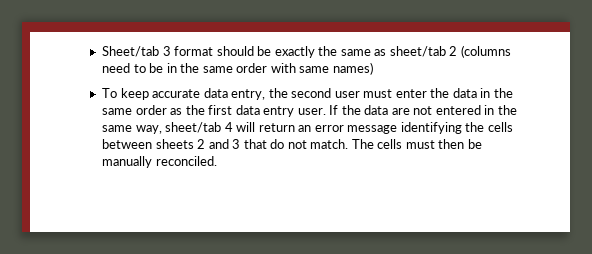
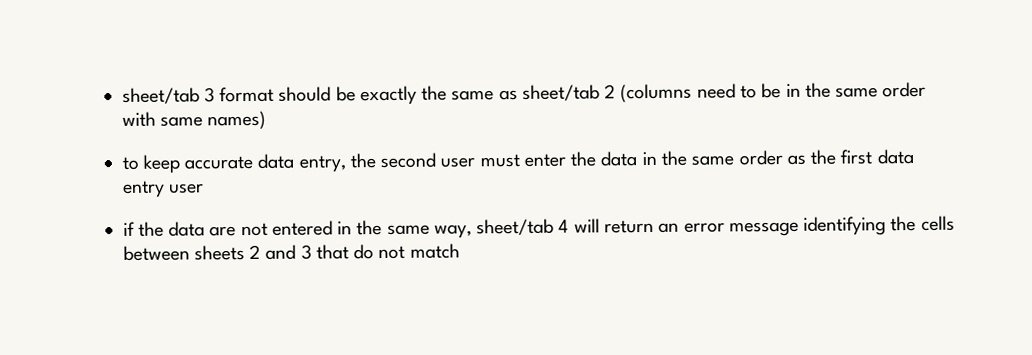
[102,46,160,57] Sheet/tab -> [121,87,200,104] sheet/tab
[102,88,118,98] To -> [121,156,139,170] to
[297,105,339,115] user. If -> [168,183,204,194] [122,221,135,236] user // if
[310,139,482,149] [102,156,217,168] match. The cells must then be manually reconciled. -> [409,243,460,259] match

